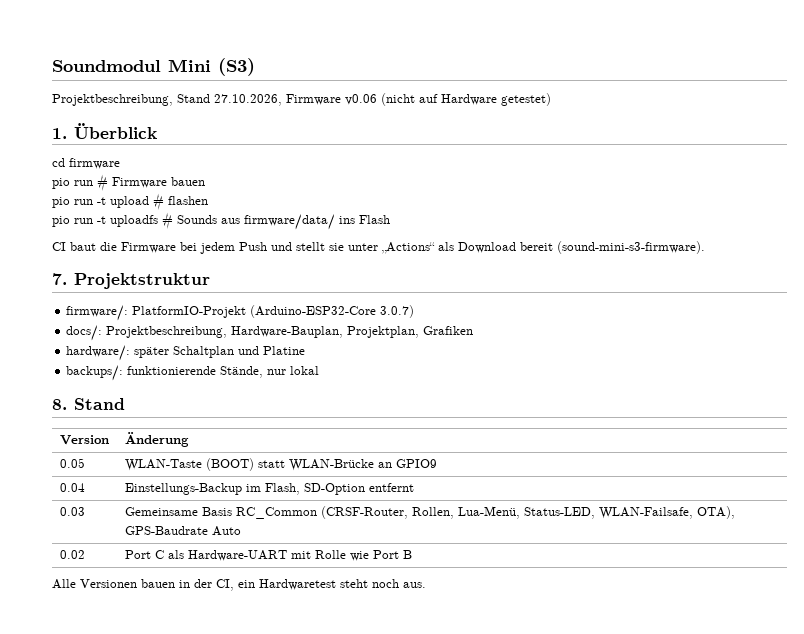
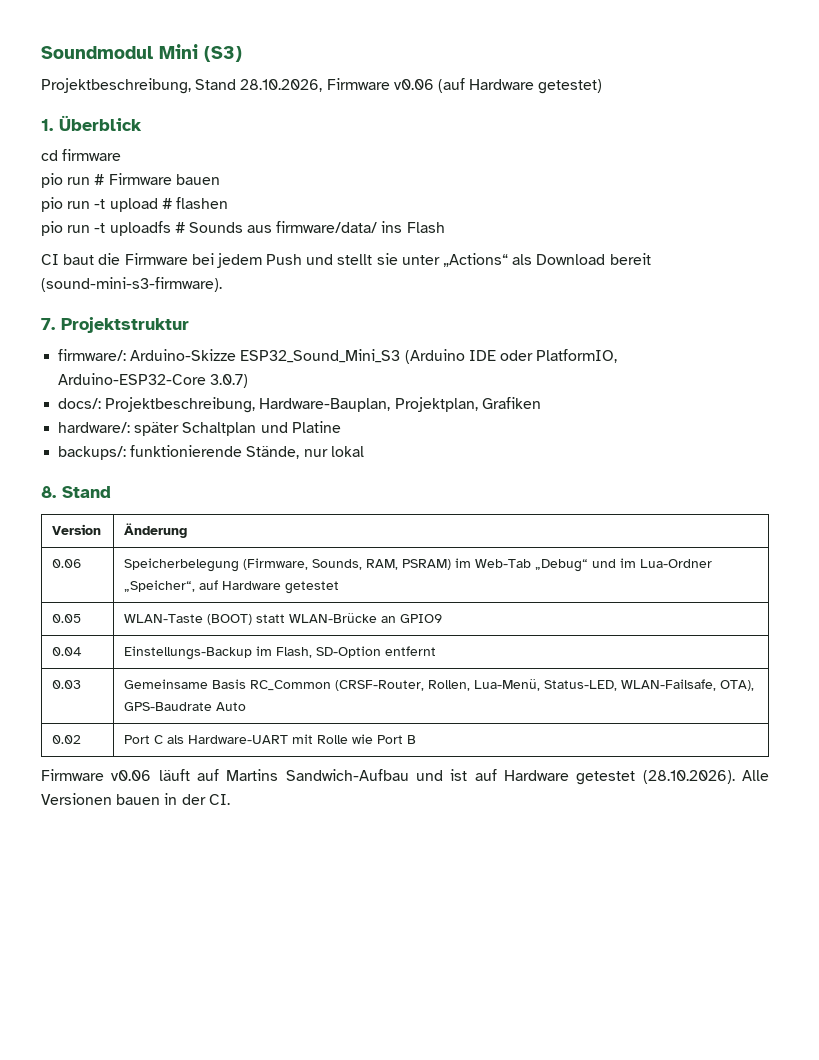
[214,93,438,106] 27.10.2026, Firmware v0.06 (nicht auf -> [240,78,465,93] 28.10.2026, Firmware v0.06 (auf
[132,305,377,318] PlatformIO-Projekt (Arduino-ESP32-Core -> [130,349,618,364] [58,373,207,385] Arduino-Skizze ESP32_Sound_Mini_S3 (Arduino IDE oder PlatformIO, Arduino-ESP32-Core
(189, 439) none -> [52,559,82,568] [124,558,713,572] [124,580,340,594] // 0.06 | Speicherbelegung (Firmware, Sounds, RAM, PSRAM) im Web-Tab „Debug“ und im Lua-Ordner „Speicher“, auf Hardware getestet
(412, 554) none -> [41,769,735,785] Firmware v0.06 läuft auf Martins Sandwich-Aufbau und ist auf Hardware getestet (28.10.2026).
[216,579,426,591] CI, ein Hardwaretest steht noch aus. -> [208,794,230,805] CI.

